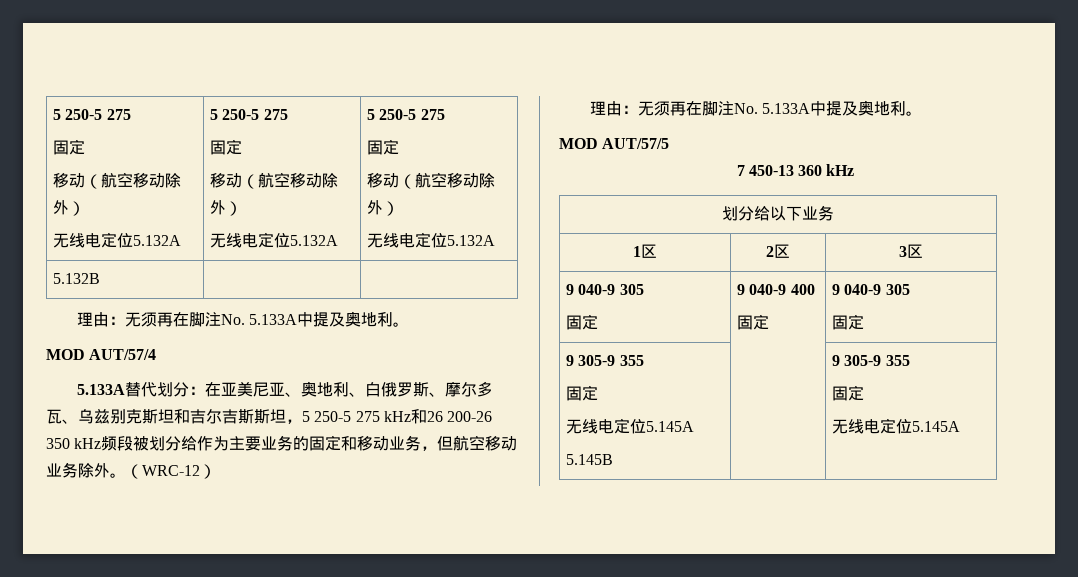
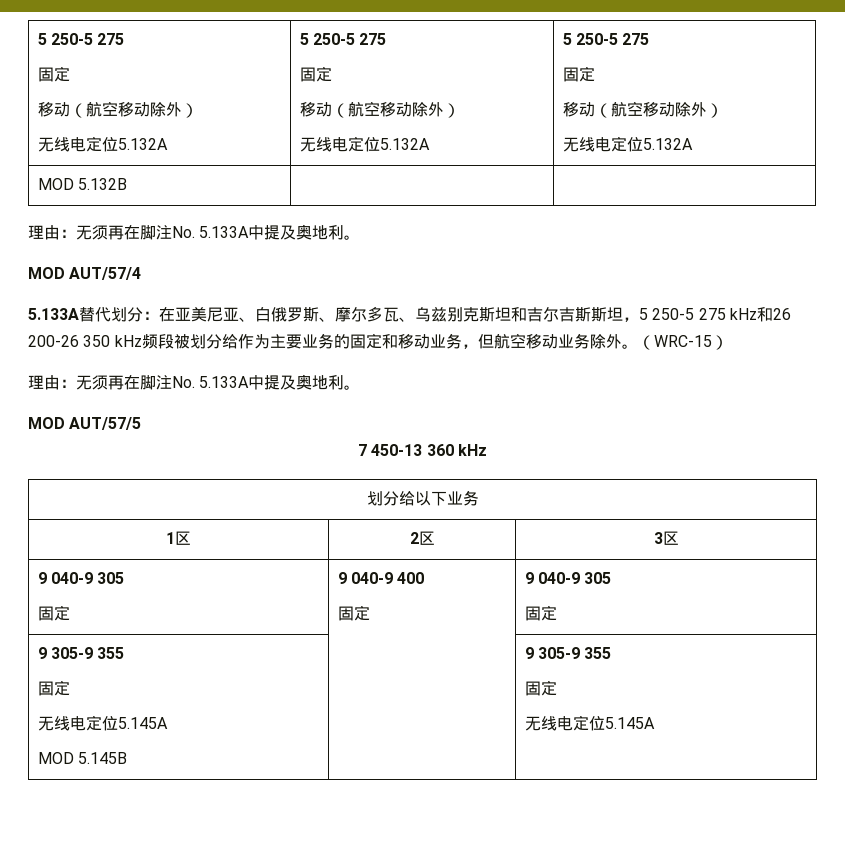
(496, 240) none -> [37,178,74,190] MOD
[300,381,365,397] 奥地利、 -> (255, 319) none
[142,465,200,476] WRC-12 -> [653,335,712,347] WRC-15
(695, 426) none -> [37,752,74,764] MOD

